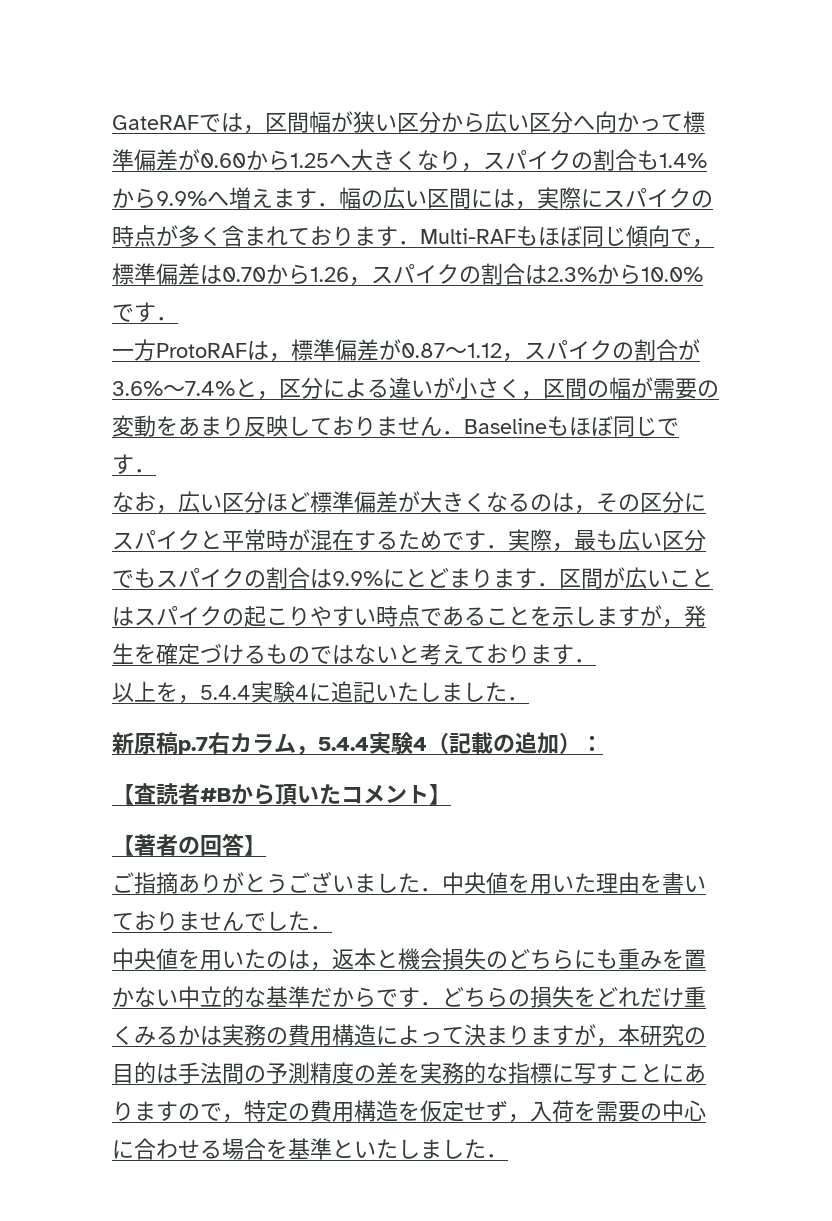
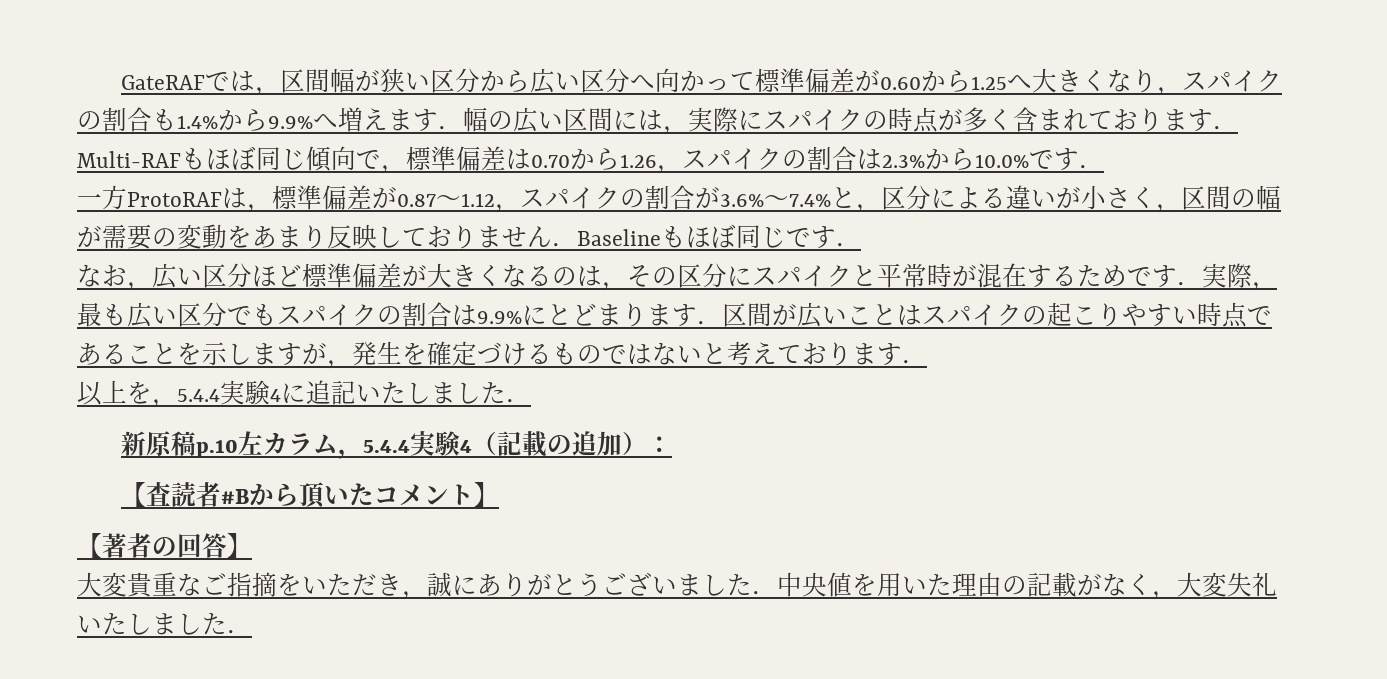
[178,732,230,754] p.7右 -> [195,431,263,458] p.10左
[112,872,178,894] ご指摘 -> [77,572,477,600] 大変貴重なご指摘をいただき，誠に
[640,872,706,894] [112,911,332,931] [112,948,706,971] [112,986,706,1008] [112,1024,706,1047] [112,1062,706,1084] [112,1100,706,1123] [112,1138,354,1160] を書いておりませんでした． // 中央値を用いたのは，返本と機会損失のどちらにも重みを置かない中立的な基準だからです．どちらの損失をどれだけ重くみるかは実務の費用構造によって決まりますが，本研究の目的は手法間の予測精度の差を実務的な指標に写すことにありますので，特定の費用構造を仮定せず，入荷を需要の中心に合わせる場合を基準と -> [1002,572,1277,600] の記載がなく，大変失礼

